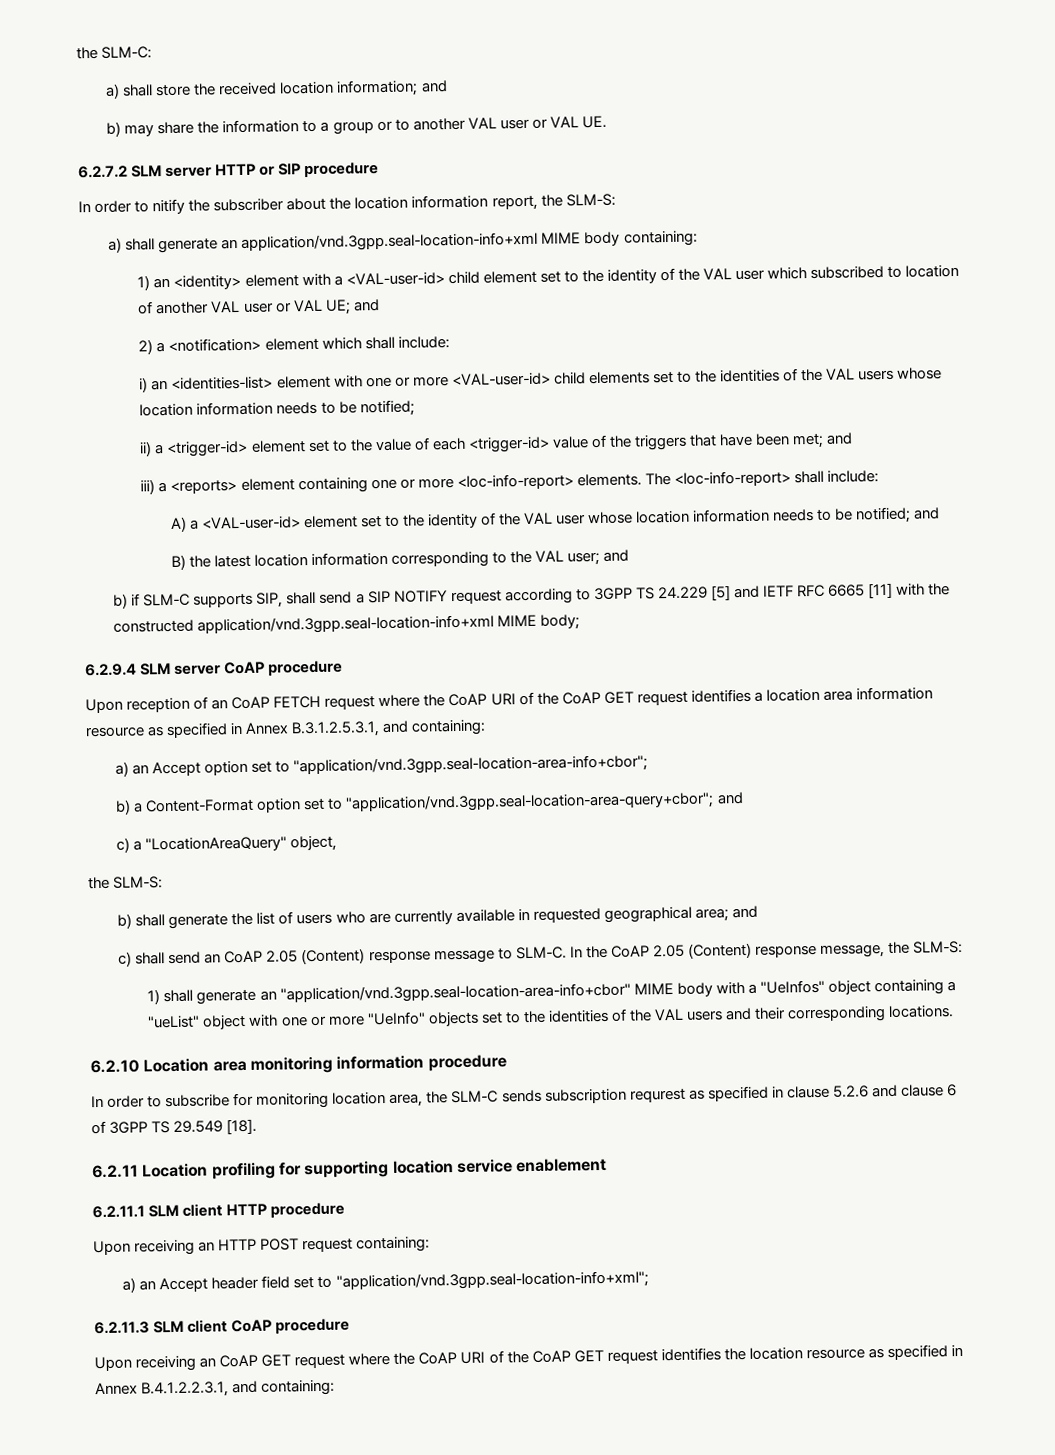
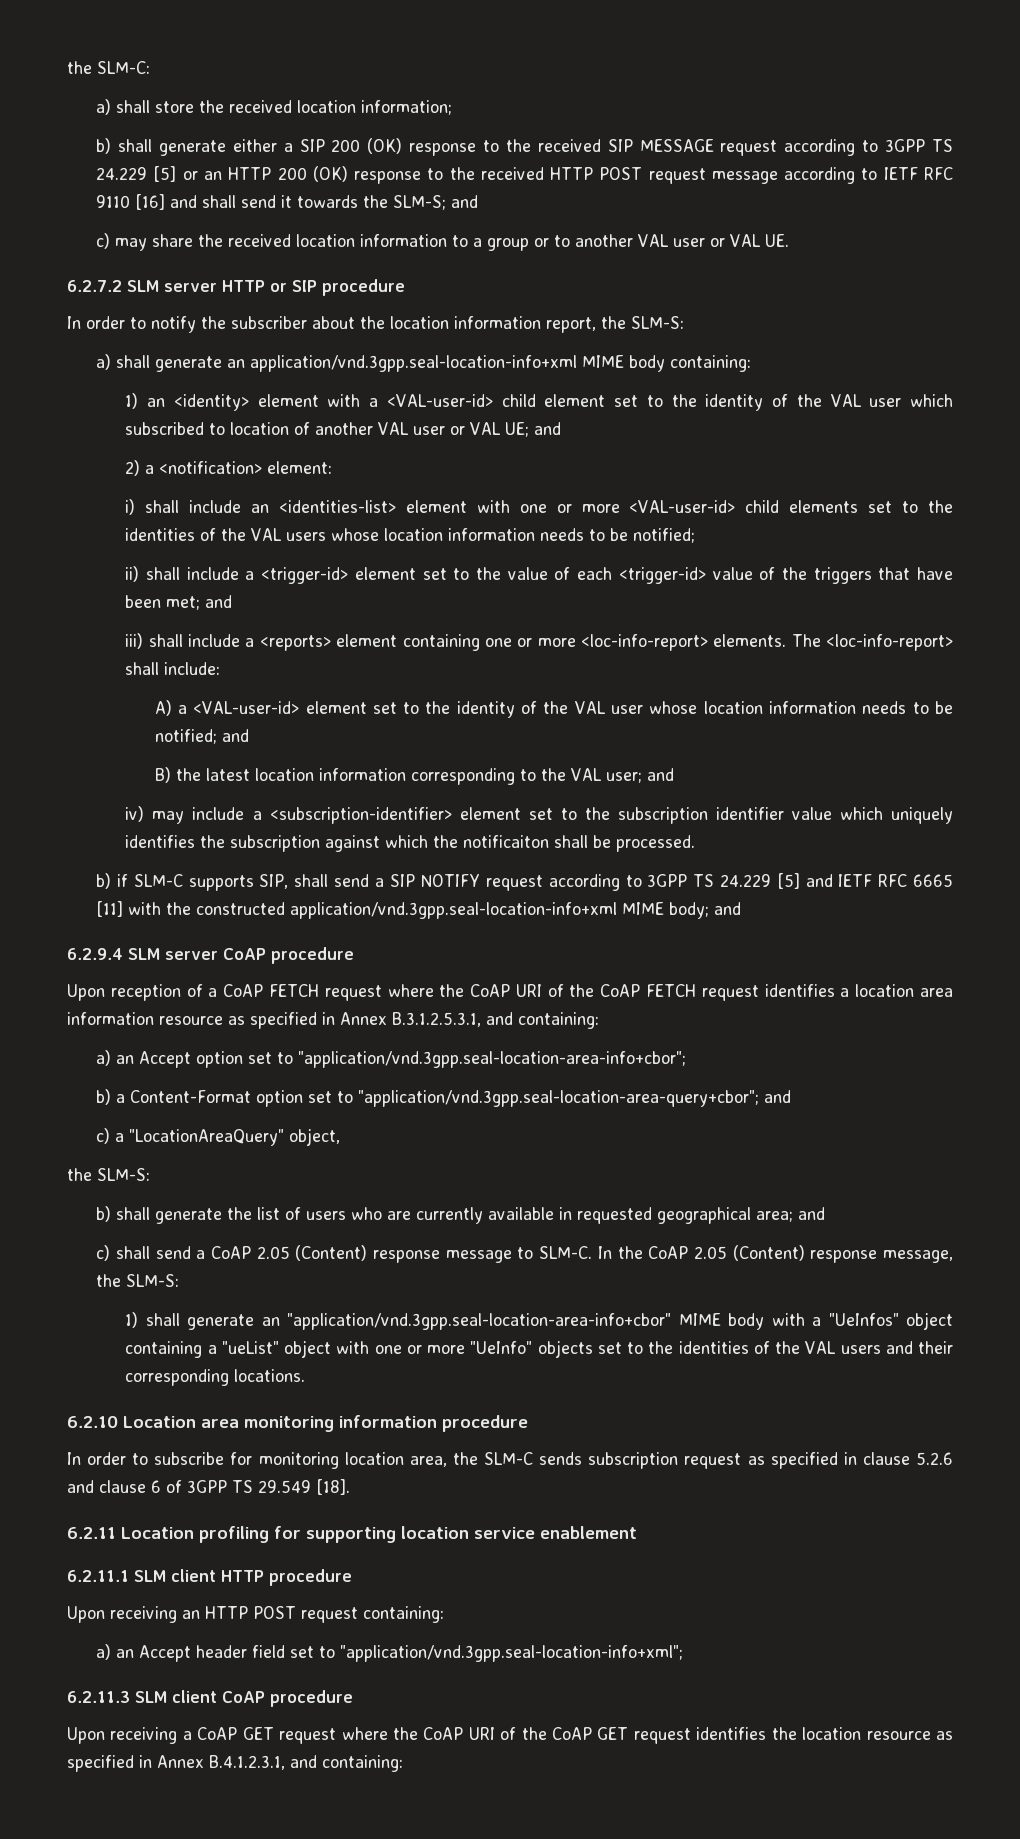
[420,80,448,93] [106,121,122,137] and // b) -> [96,138,953,156] [96,166,954,184] [96,194,479,210] [96,233,111,249] // b) shall generate either a SIP 200 (OK) response to the received SIP MESSAGE request according to 3GPP TS 24.229 [5] or an HTTP 200 (OK) response to the received HTTP POST request message according to IETF RFC 9110 [16] and shall send it towards the SLM-S; and // c)
(220, 127) none -> [228,234,356,247] received location
[152,198,186,215] nitify -> [151,316,196,333] notify
[264,336,450,351] element which shall include: -> [267,461,333,474] element:
(149, 385) none -> [145,500,242,513] shall include
(153, 449) none -> [146,567,239,580] shall include
(156, 487) none -> [148,634,241,647] shall include
(630, 555) none -> [125,806,954,824] [125,835,696,852] // iv) may include a <subscription-identifier> element set to the subscription identifier value which uniquely identifies the subscription against which the notificaiton shall be processed.
(581, 622) none -> [714,902,742,915] and
[211,699,229,710] an -> [208,988,218,997] a
[603,691,634,704] GET -> [646,984,697,997] FETCH
[204,953,222,964] an -> [196,1250,206,1259] a
[629,1088,686,1103] requrest -> [684,1453,742,1469] request
[199,1357,217,1368] an -> [182,1731,192,1740] a
[141,1381,230,1398] B.4.1.2.2.3.1, -> [209,1755,285,1770] B.4.1.2.3.1,

